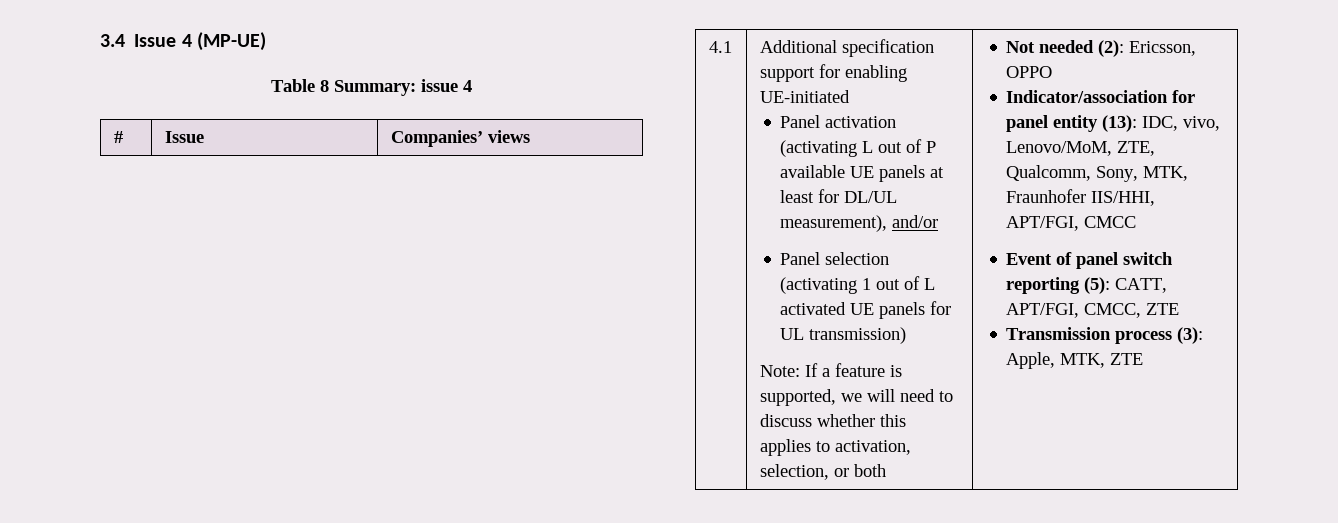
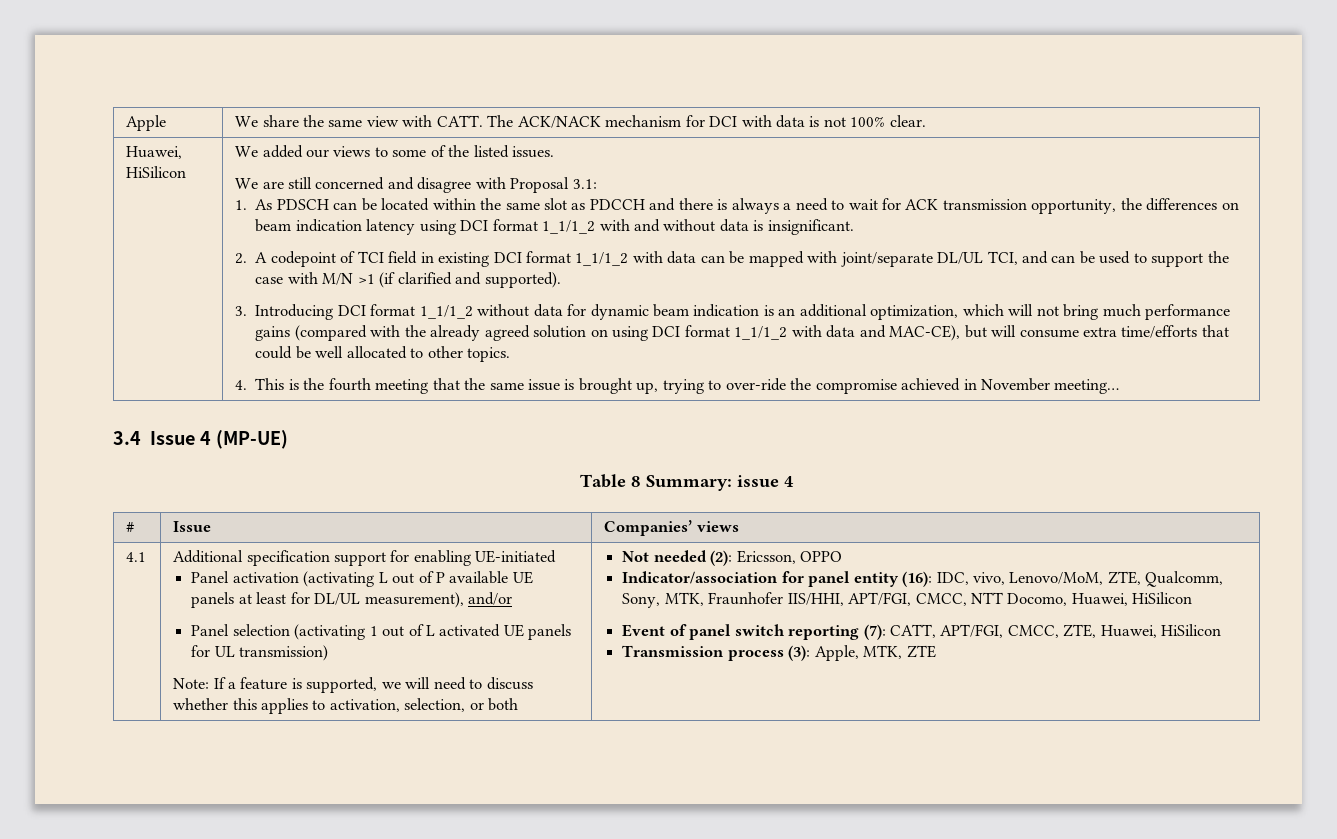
(100, 40) none -> [126,115,167,131] [235,115,926,128] [126,146,183,159] [126,166,187,178] [235,145,555,158] [235,177,597,193] [235,198,1239,214] [255,219,854,235] [235,251,1229,267] [255,272,561,288] [235,304,1231,320] [255,325,1229,341] [255,346,511,362] [235,378,1120,394] Apple | We share the same view with CATT. The ACK/NACK mechanism for DCI with data is not 100% clear. // Huawei, HiSilicon | We added our views to some of the listed issues. // We are still concerned and disagree with Proposal 3.1: // 1. As PDSCH can be located within the same slot as PDCCH and there is always a need to wait for ACK transmission opportunity, the differences on beam indication latency using DCI format 1_1/1_2 with and without data is insignificant. // 2. A codepoint of TCI field in existing DCI format 1_1/1_2 with data can be mapped with joint/separate DL/UL TCI, and can be used to support the case with M/N >1 (if clarified and supported). // 3. Introducing DCI format 1_1/1_2 without data for dynamic beam indication is an additional optimization, which will not bring much performance gains (compared with the already agreed solution on using DCI format 1_1/1_2 with data and MAC-CE), but will consume extra time/efforts that could be well allocated to other topics. // 4. This is the fourth meeting that the same issue is brought up, trying to over-ride the compromise achieved in November meeting… //
[1102,115,1138,132] (13): -> [902,571,933,587] (16):
[1084,216,1137,228] CMCC -> [915,592,1193,606] CMCC, NTT Docomo, Huawei, HiSilicon
[1084,277,1111,294] (5): -> [863,624,886,640] (7):
[1146,303,1180,315] ZTE -> [1063,624,1222,638] ZTE, Huawei, HiSilicon

